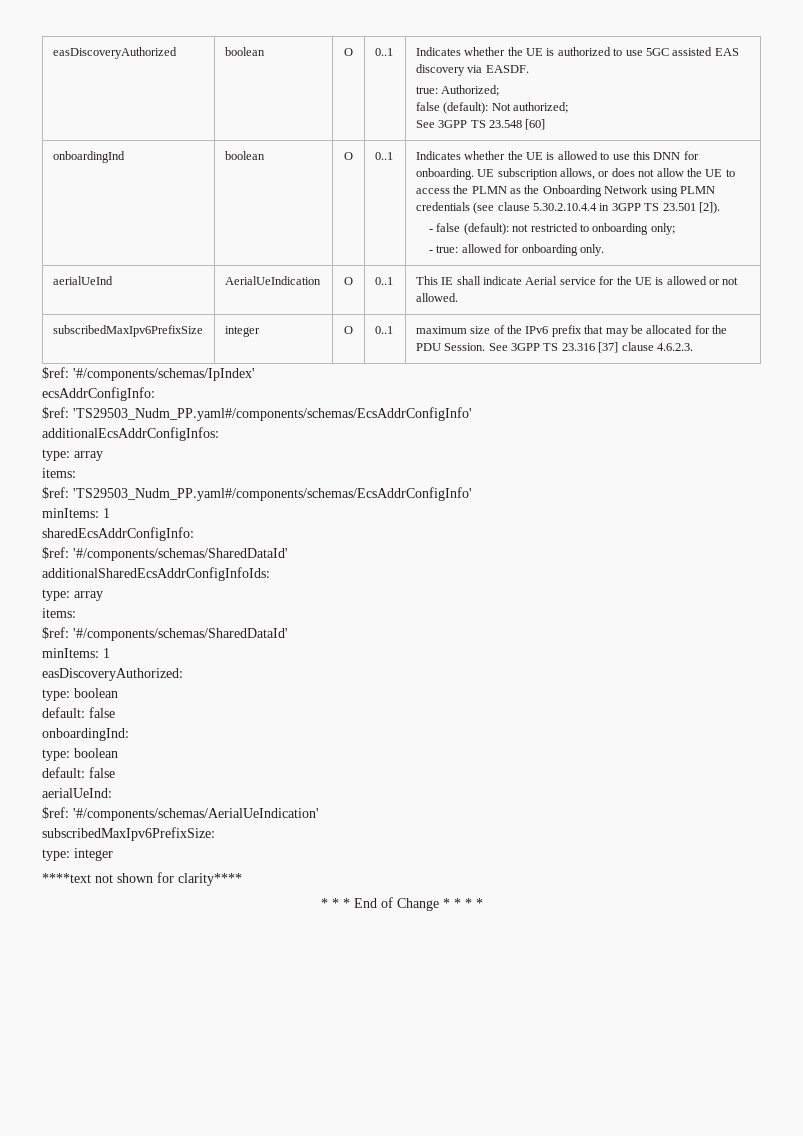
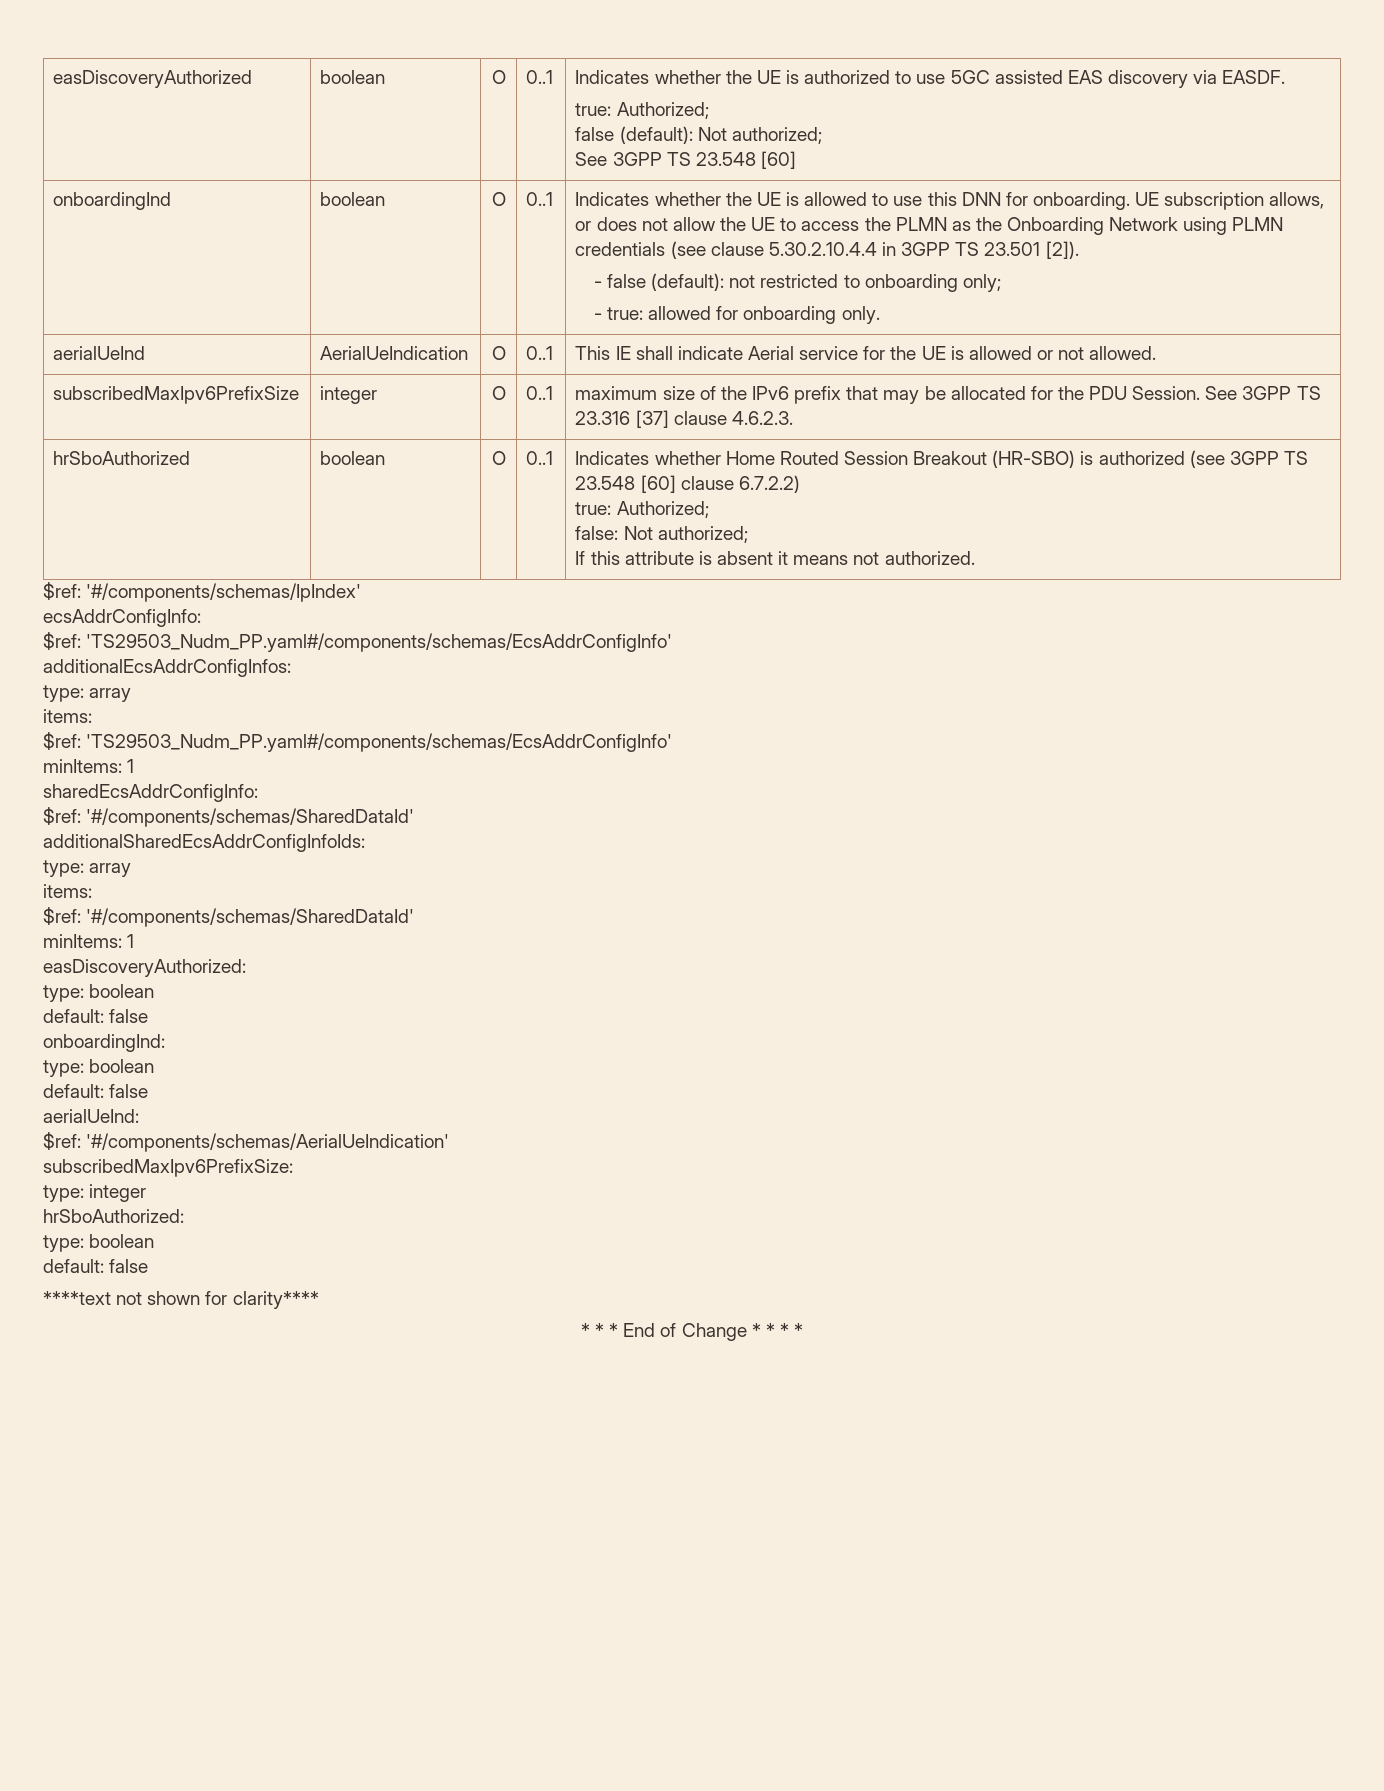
(693, 347) none -> [53,451,191,465] [320,451,386,465] [491,451,506,465] [526,451,554,465] [575,450,1308,468] [575,475,800,493] [575,501,709,518] [575,526,748,543] [575,551,975,565] // hrSboAuthorized | boolean | O | 0..1 | Indicates whether Home Routed Session Breakout (HR-SBO) is authorized (see 3GPP TS 23.548 [60] clause 6.7.2.2) // true: Authorized; // false: Not authorized; // If this attribute is absent it means not authorized.
(113, 854) none -> [43,1209,184,1223] [43,1234,155,1252] [43,1259,149,1273] // hrSboAuthorized: // type: boolean // default: false

